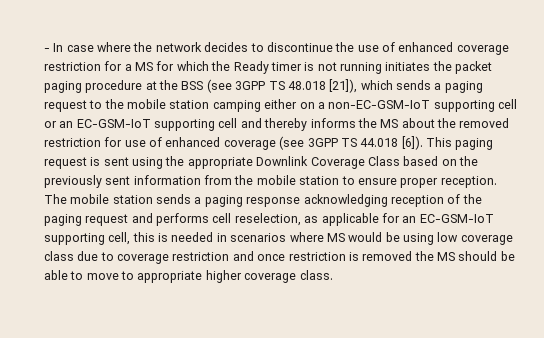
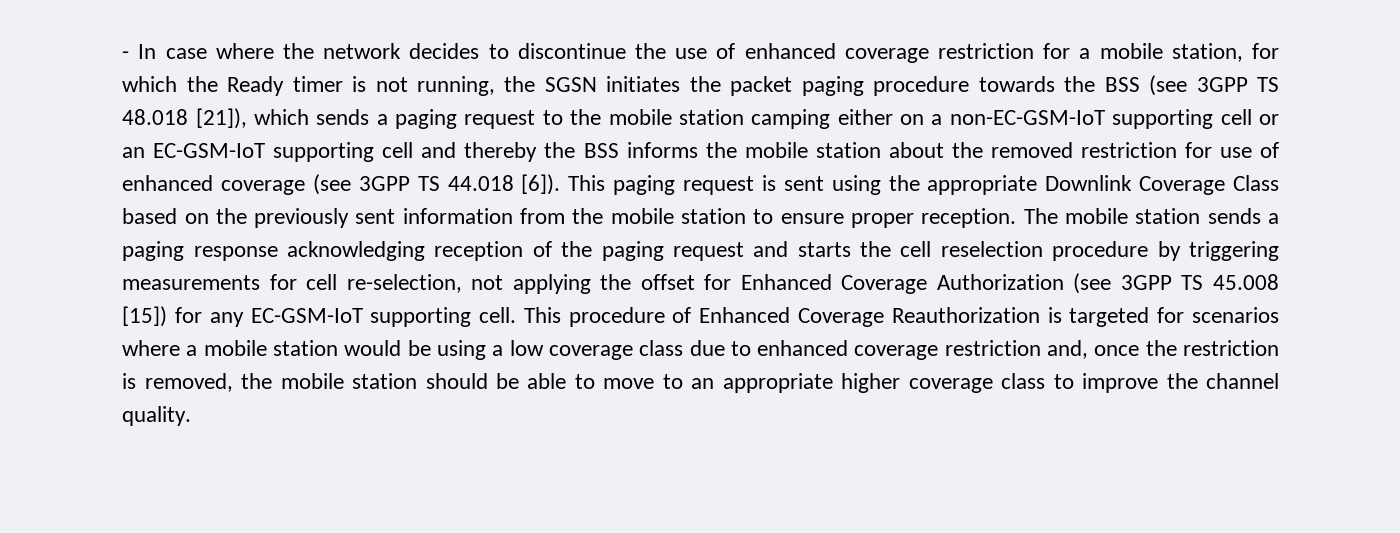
[135,62,154,71] MS -> [1099,43,1243,62] mobile station,
[340,62,383,74] running -> [416,76,597,96] running, the SGSN
[145,81,157,90] at -> [978,76,1055,92] towards
[310,118,399,128] informs the MS -> [544,142,881,158] the BSS informs the mobile station
[156,213,494,226] [43,232,345,245] performs cell reselection, as applicable for an EC-GSM-IoT supporting cell, this is needed in scenarios where MS -> [797,241,1279,261] [122,273,1279,294] [122,306,1279,327] [122,340,339,356] starts the cell reselection procedure by triggering measurements for cell re-selection, not applying the offset for Enhanced Coverage Authorization (see 3GPP TS 45.008 [15]) for any EC-GSM-IoT supporting cell. This procedure of Enhanced Coverage Reauthorization is targeted for scenarios where a mobile station
(435, 239) none -> [492,345,504,356] a
[117,251,456,264] coverage restriction and once restriction is removed the MS -> [757,340,1280,360] [122,373,418,392] enhanced coverage restriction and, once the restriction is removed, the mobile station
(135, 275) none -> [691,378,715,389] an
[299,270,333,280] class. -> [1001,373,1279,393] [122,406,192,426] class to improve the channel quality.

